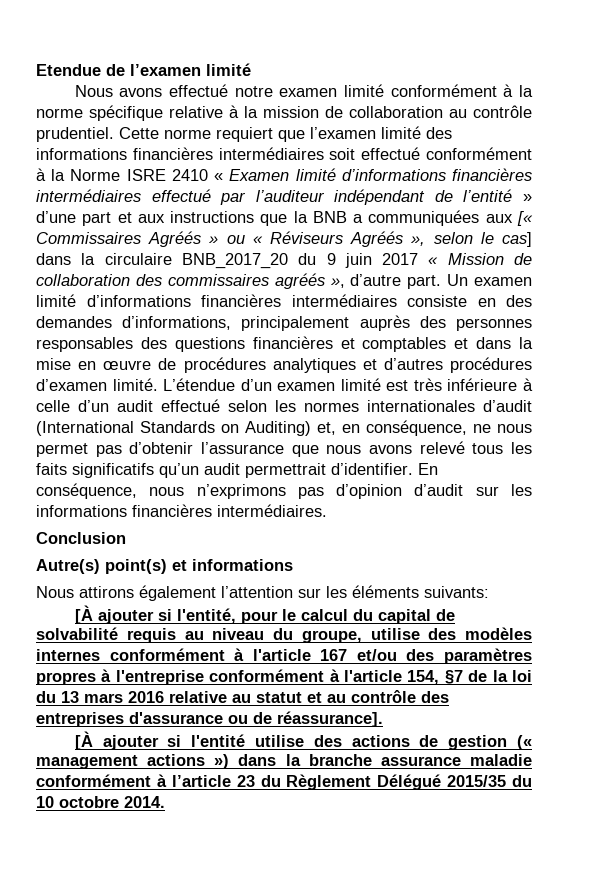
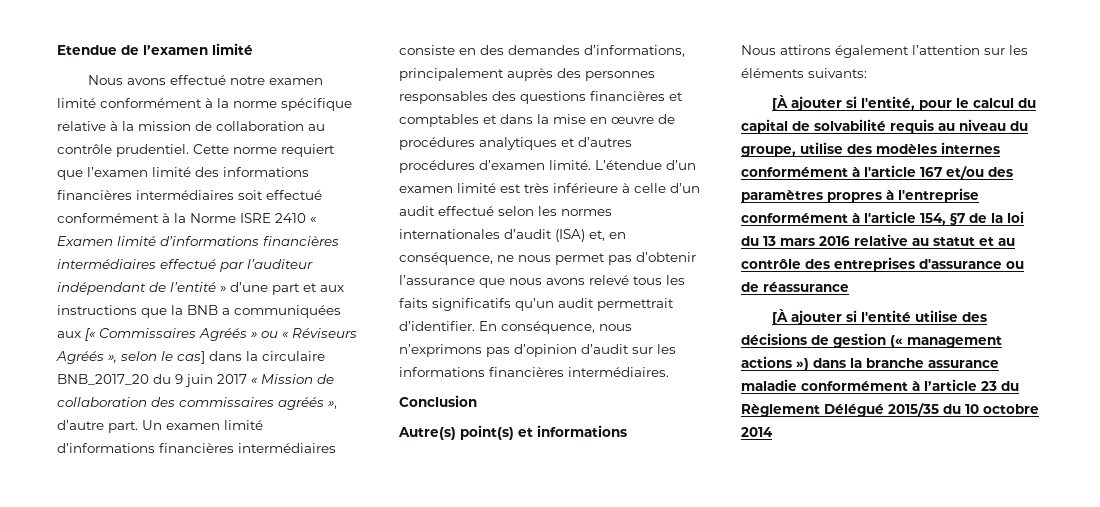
[36,421,311,436] (International Standards on Auditing) -> [555,229,585,242] (ISA)
[277,711,383,727] réassurance]. -> [763,282,849,292] réassurance
[351,735,410,747] actions -> [741,333,807,345] décisions
[124,796,165,808] 2014. -> [741,427,773,437] 2014

